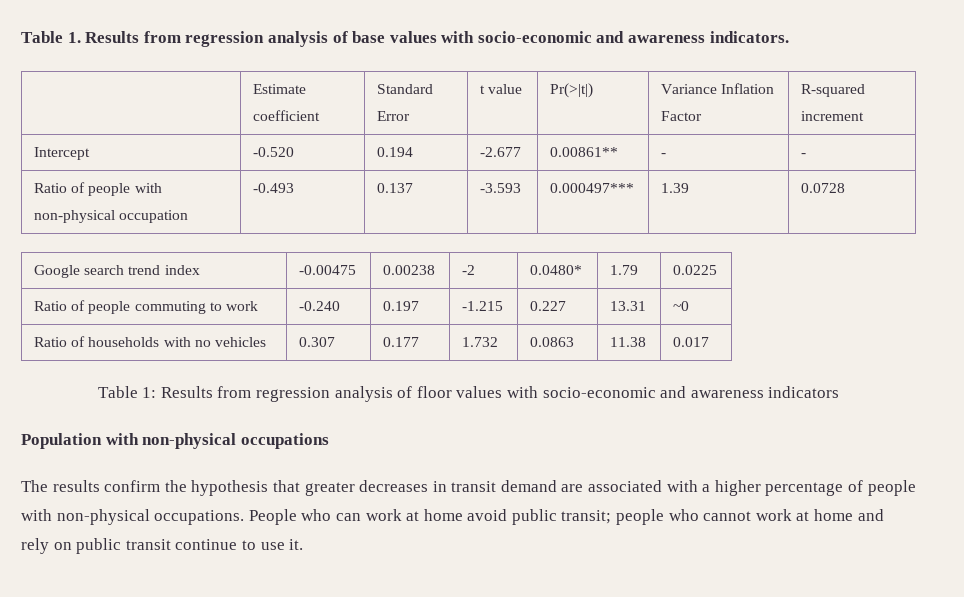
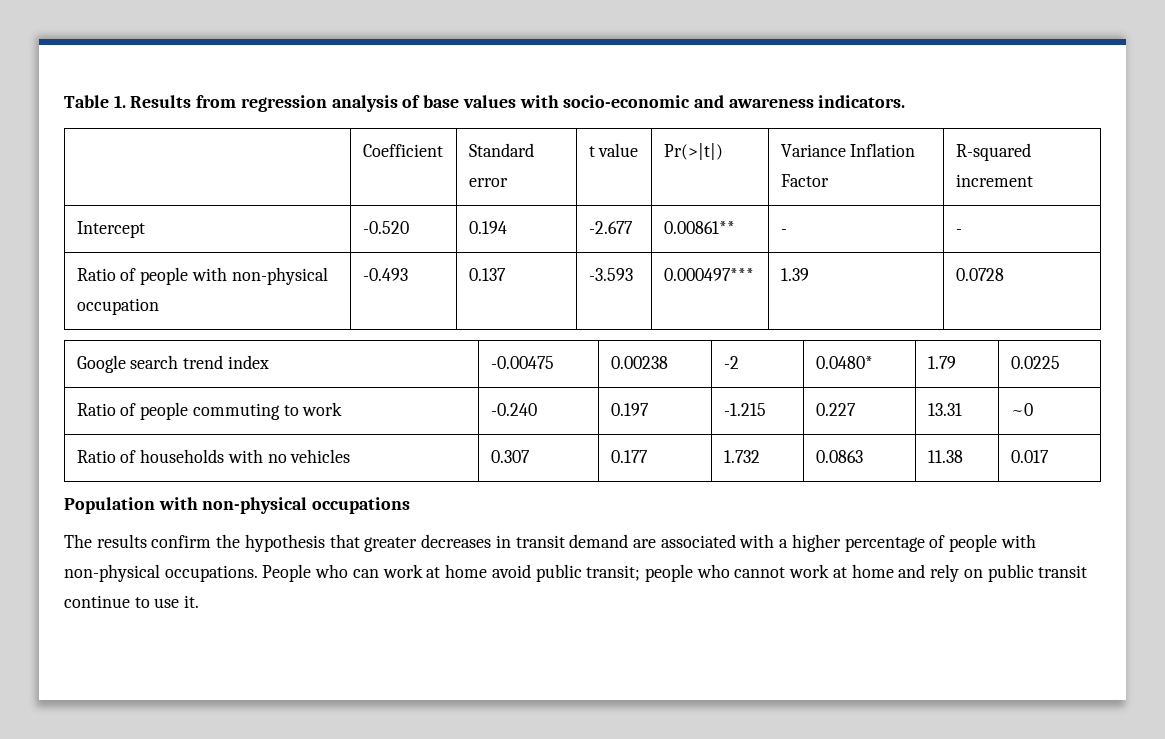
[253,84,307,94] [253,110,321,121] Estimate coefficient -> [362,144,443,157] Coefficient
[377,111,411,121] Error -> [468,178,508,187] error
[97,386,840,402] // Table 1: Results from regression analysis of floor values with socio-economic and awareness indicators -> (1049, 456) none

